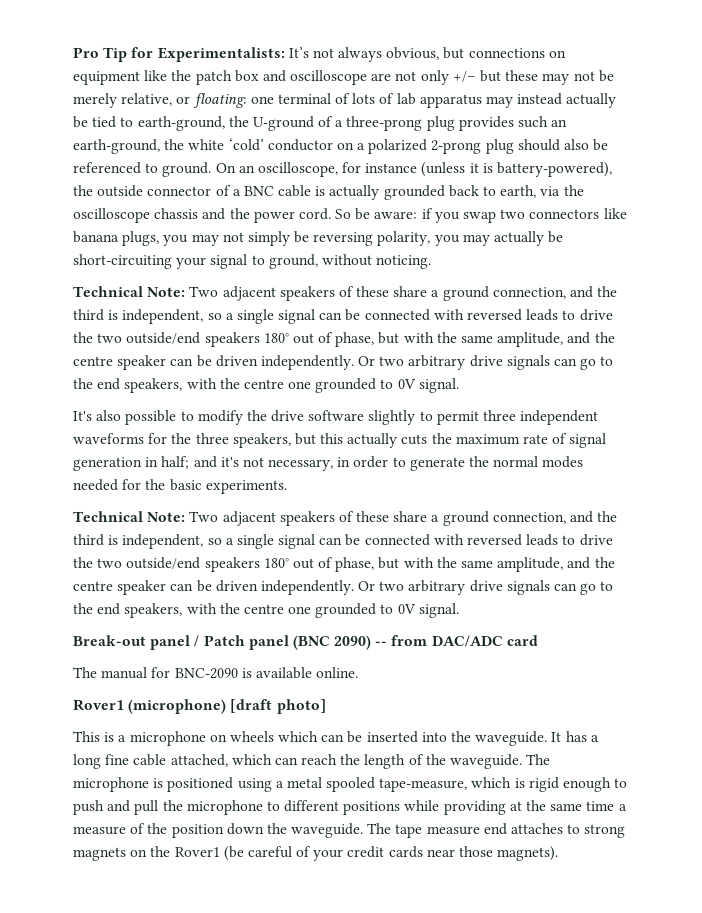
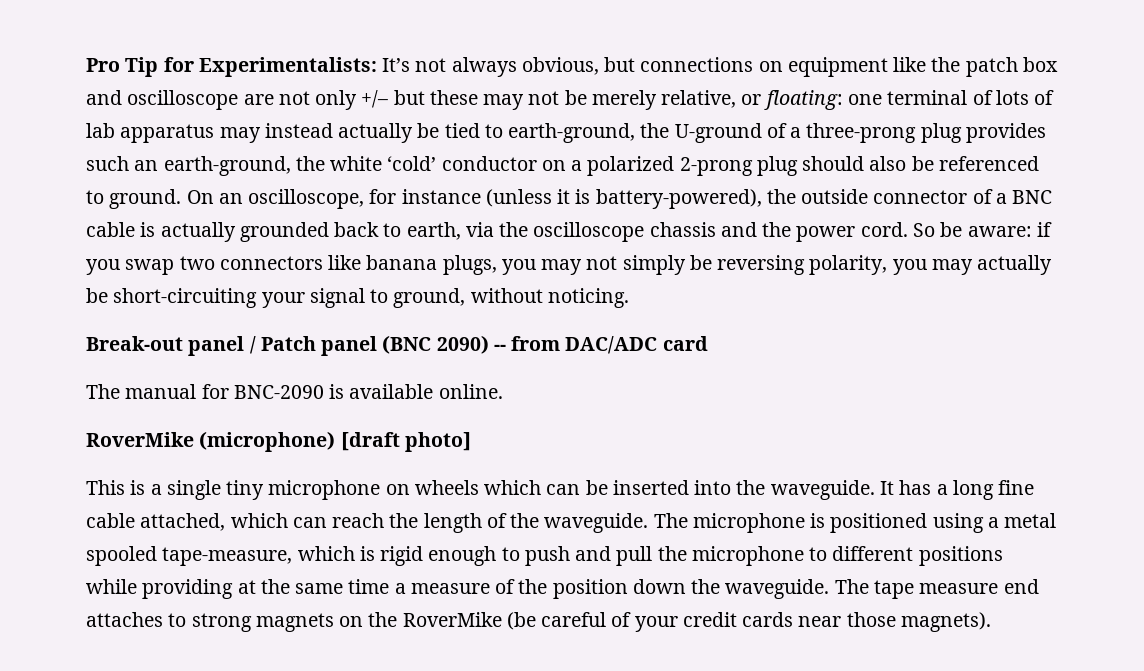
[73,286,618,301] [73,309,613,324] [73,332,615,347] [73,355,614,370] [73,378,459,393] [73,410,599,425] [73,433,607,448] [73,456,584,471] [73,479,287,494] [73,511,618,526] [73,534,613,549] [73,557,615,572] [73,580,614,595] [73,603,459,618] // Technical Note: Two adjacent speakers of these share a ground connection, and the third is independent, so a single signal can be connected with reversed leads to drive the two outside/end speakers 180° out of phase, but with the same amplitude, and the centre speaker can be driven independently. Or two arbitrary drive signals can go to the end speakers, with the centre one grounded to 0V signal. // It's also possible to modify the drive software slightly to permit three independent waveforms for the three speakers, but this actually cuts the maximum rate of signal generation in half; and it's not necessary, in order to generate the normal modes needed for the basic experiments. // Technical Note: Two adjacent speakers of these share a ground connection, and the third is independent, so a single signal can be connected with reversed leads to drive the two outside/end speakers 180° out of phase, but with the same amplitude, and the centre speaker can be driven independently. Or two arbitrary drive signals can go to the end speakers, with the centre one grounded to 0V signal. -> (629, 298) none
[73,699,124,711] Rover1 -> [86,432,194,447] RoverMike
(127, 738) none -> [166,480,265,500] single tiny
[174,847,220,857] Rover1 -> [402,612,502,627] RoverMike

